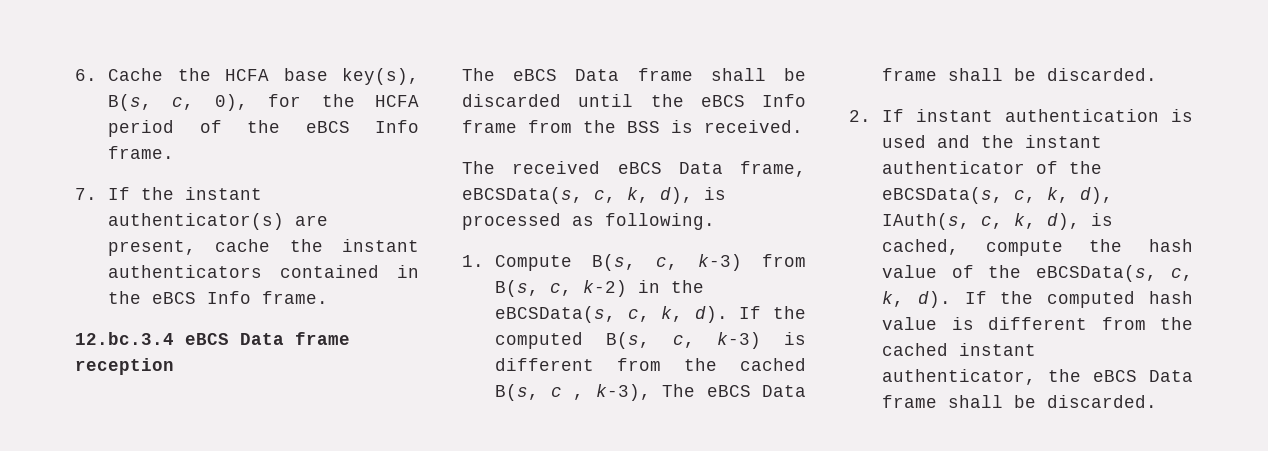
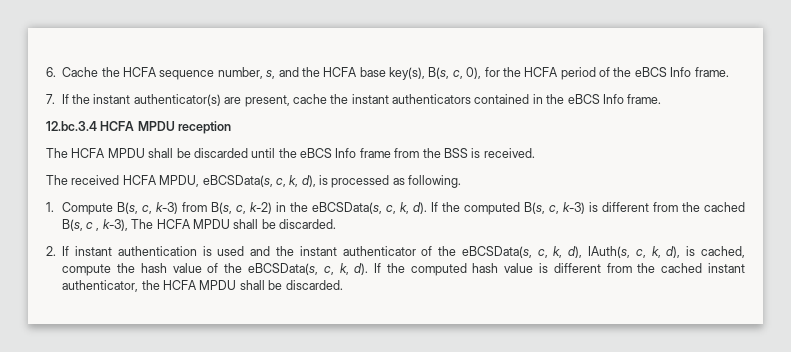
(270, 75) none -> [159,67,358,80] sequence number, s, and the HCFA
[185,332,350,345] eBCS Data frame -> [100,121,175,131] HCFA MPDU
[513,68,693,81] eBCS Data frame -> [71,148,145,158] HCFA MPDU
[617,161,806,177] eBCS Data frame, -> [122,175,200,187] HCFA MPDU,
[706,385,806,397] [882,68,938,81] eBCS Data frame -> [156,219,230,229] HCFA MPDU
[1093,370,1193,382] [882,395,938,408] eBCS Data frame -> [163,280,237,290] HCFA MPDU

